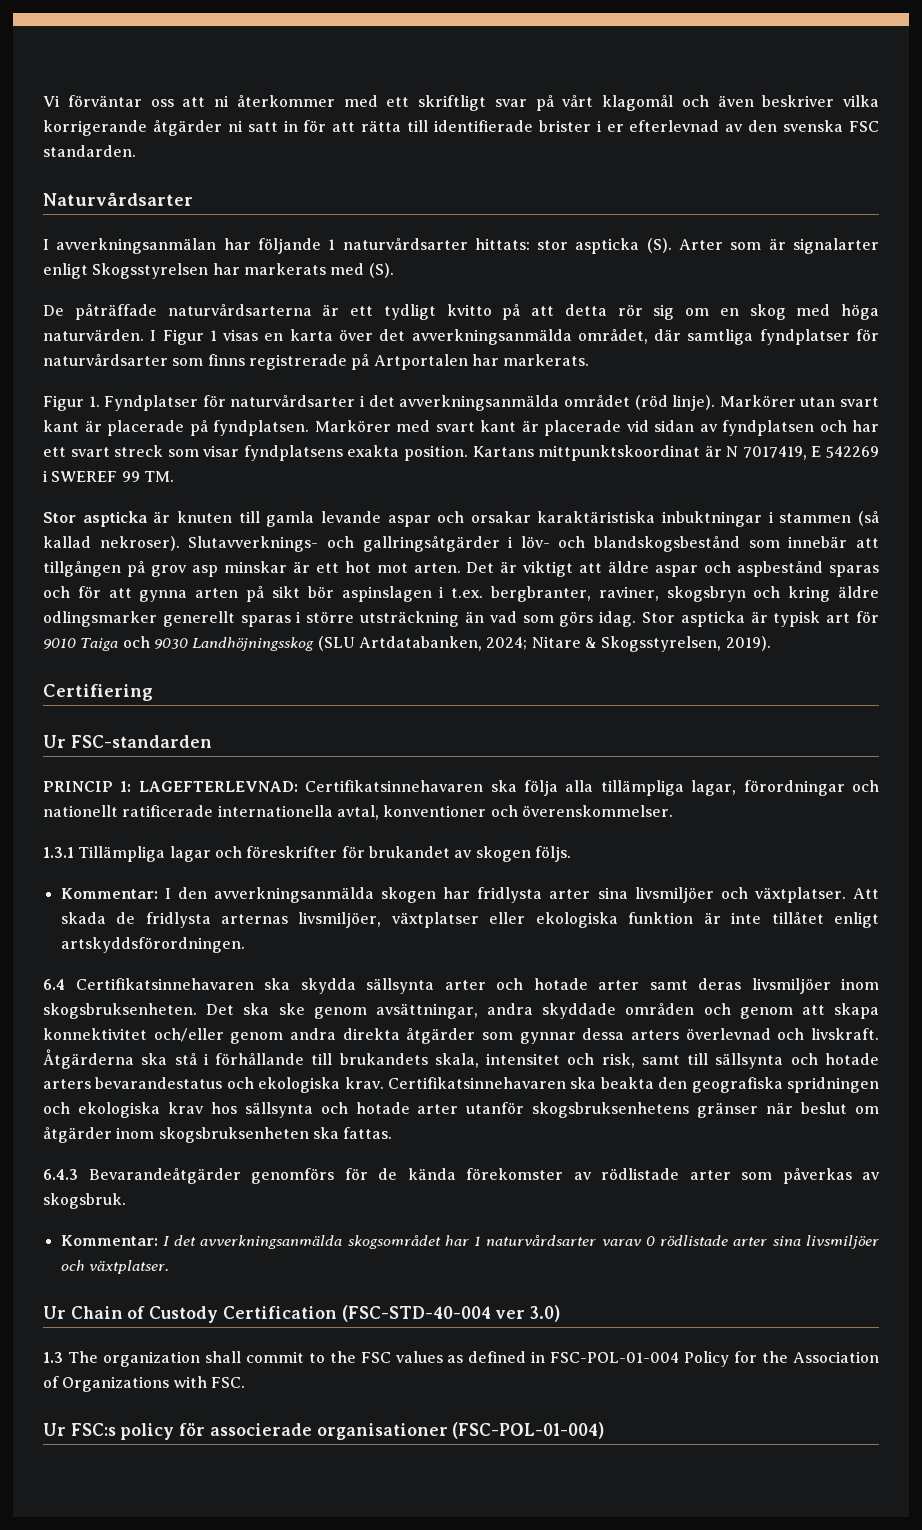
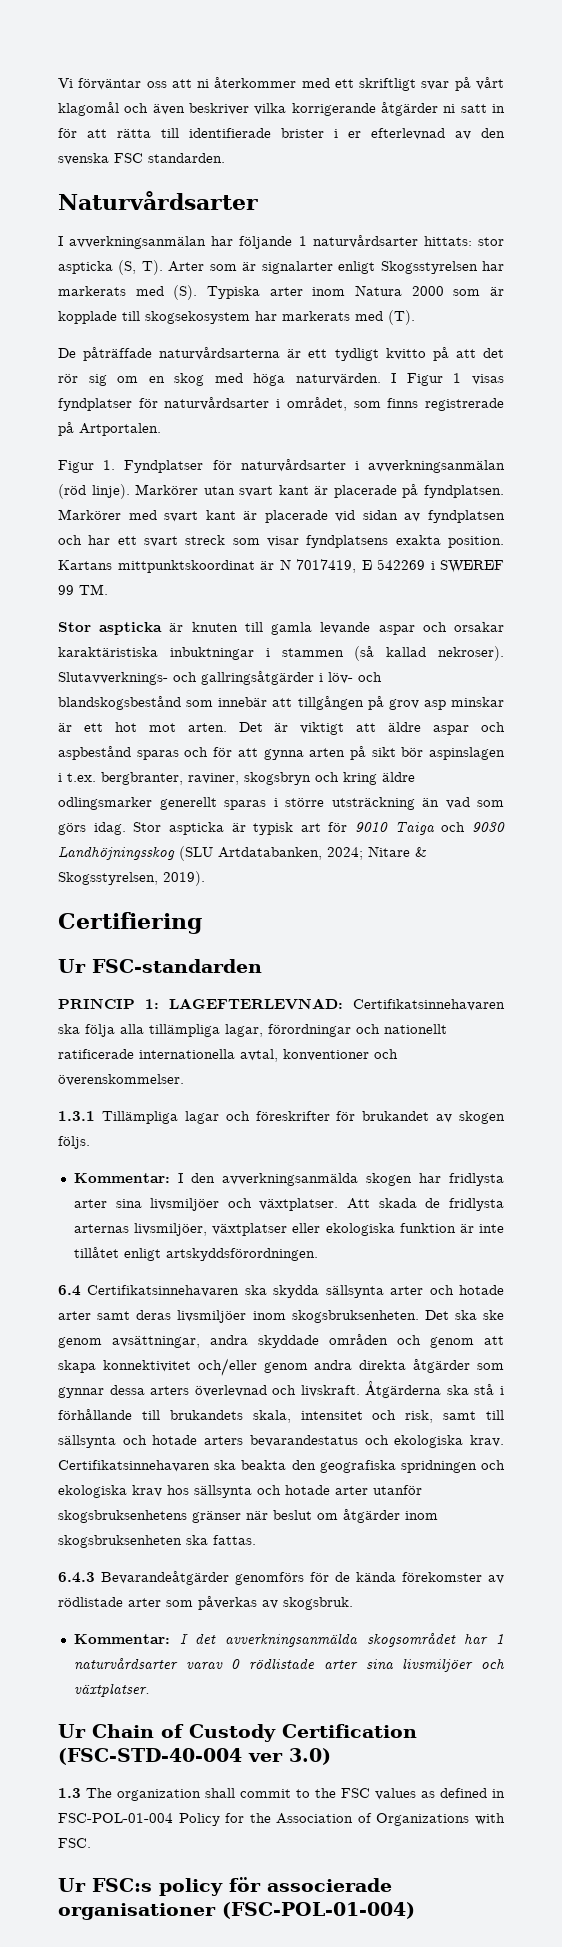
[646,238,672,253] (S). -> [118,260,163,275] (S, T).
(394, 270) none -> [207,285,505,299] [58,310,415,325] Typiska arter inom Natura 2000 som är kopplade till skogsekosystem har markerats med (T).
[564,304,607,316] detta -> [482,348,504,358] det
[264,329,754,345] en karta över det avverkningsanmälda området, där samtliga -> (505, 379) none
(168, 360) none -> [276,397,347,411] i området,
[373,354,590,370] Artportalen har markerats. -> [79,423,161,436] Artportalen.
[368,395,630,411] det avverkningsanmälda området -> [368,460,505,473] avverkningsanmälan

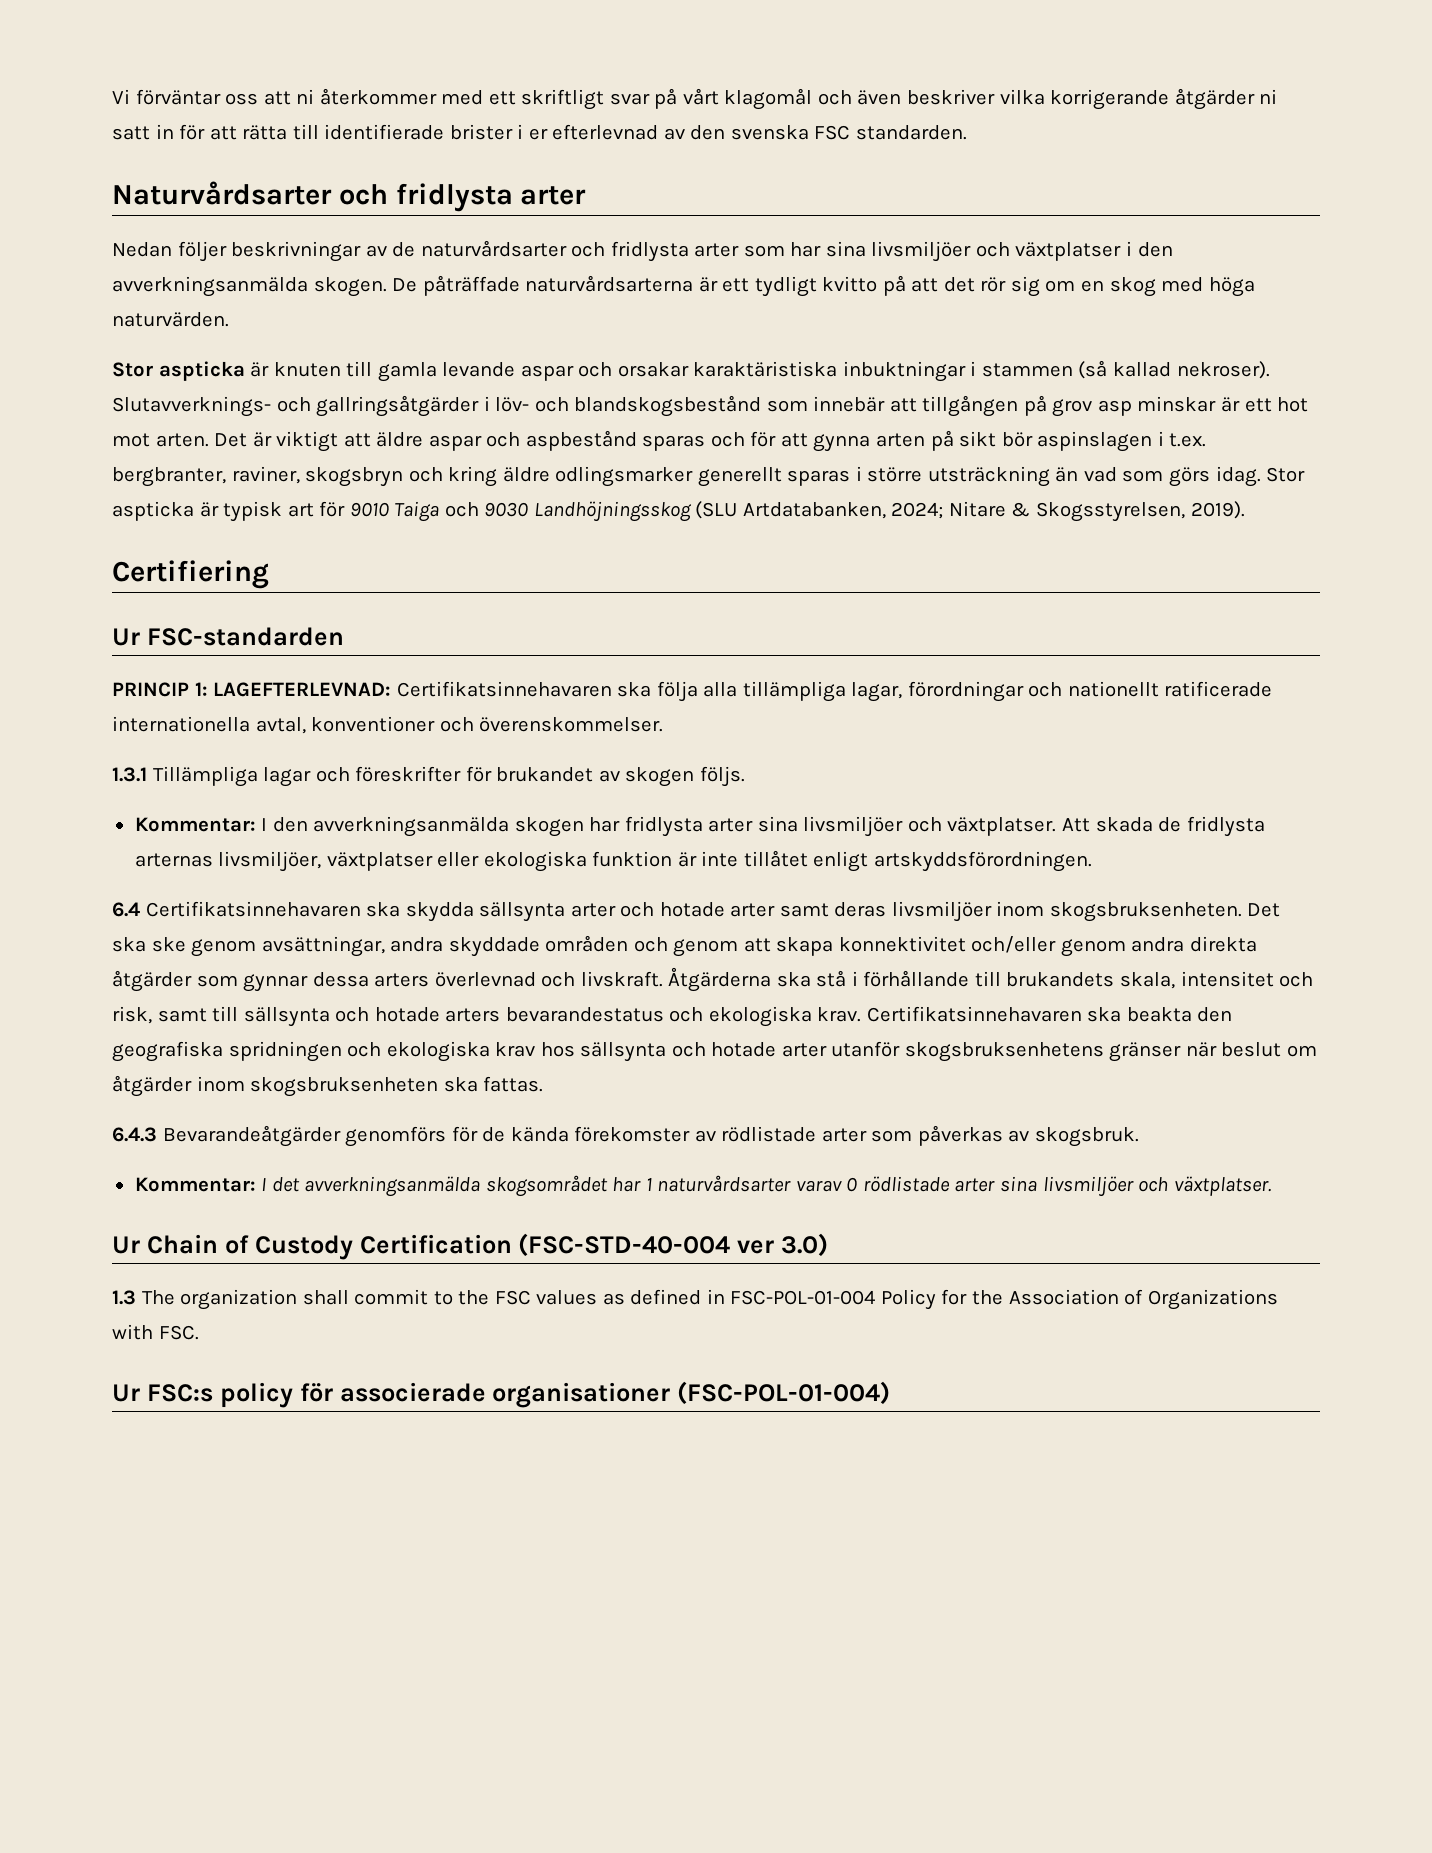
[58,235,504,249] [58,260,505,275] [58,285,505,300] [58,310,415,325] // I avverkningsanmälan har följande 1 naturvårdsarter hittats: stor aspticka (S, T). Arter som är signalarter enligt Skogsstyrelsen har markerats med (S). Typiska arter inom Natura 2000 som är kopplade till skogsekosystem har markerats med (T). // -> [338,183,587,212] [112,240,1173,262] [112,276,387,297] och fridlysta arter // Nedan följer beskrivningar av de naturvårdsarter och fridlysta arter som har sina livsmiljöer och växtplatser i den avverkningsanmälda skogen.
[391,373,505,386] [58,397,505,411] [58,422,161,436] [58,459,505,473] [58,484,504,499] [58,509,505,523] [58,535,504,548] [58,559,504,573] [58,584,108,595] I Figur 1 visas fyndplatser för naturvårdsarter i området, som finns registrerade på Artportalen. // Figur 1. Fyndplatser för naturvårdsarter i avverkningsanmälan (röd linje). Markörer utan svart kant är placerade på fyndplatsen. Markörer med svart kant är placerade vid sidan av fyndplatsen och har ett svart streck som visar fyndplatsens exakta position. Kartans mittpunktskoordinat är N 7017419, E 542269 i SWEREF 99 TM. -> (229, 319) none

